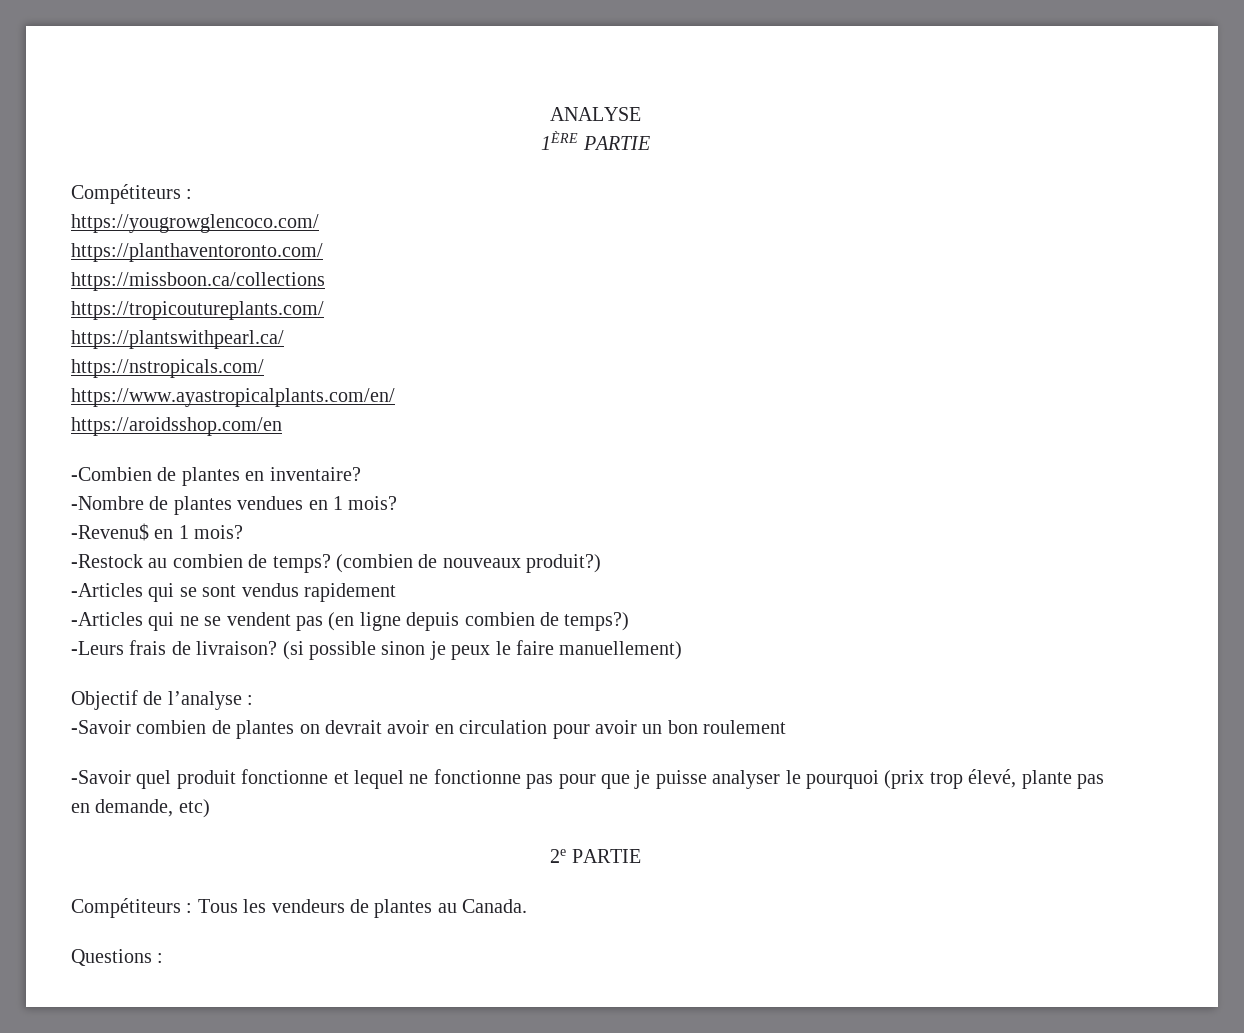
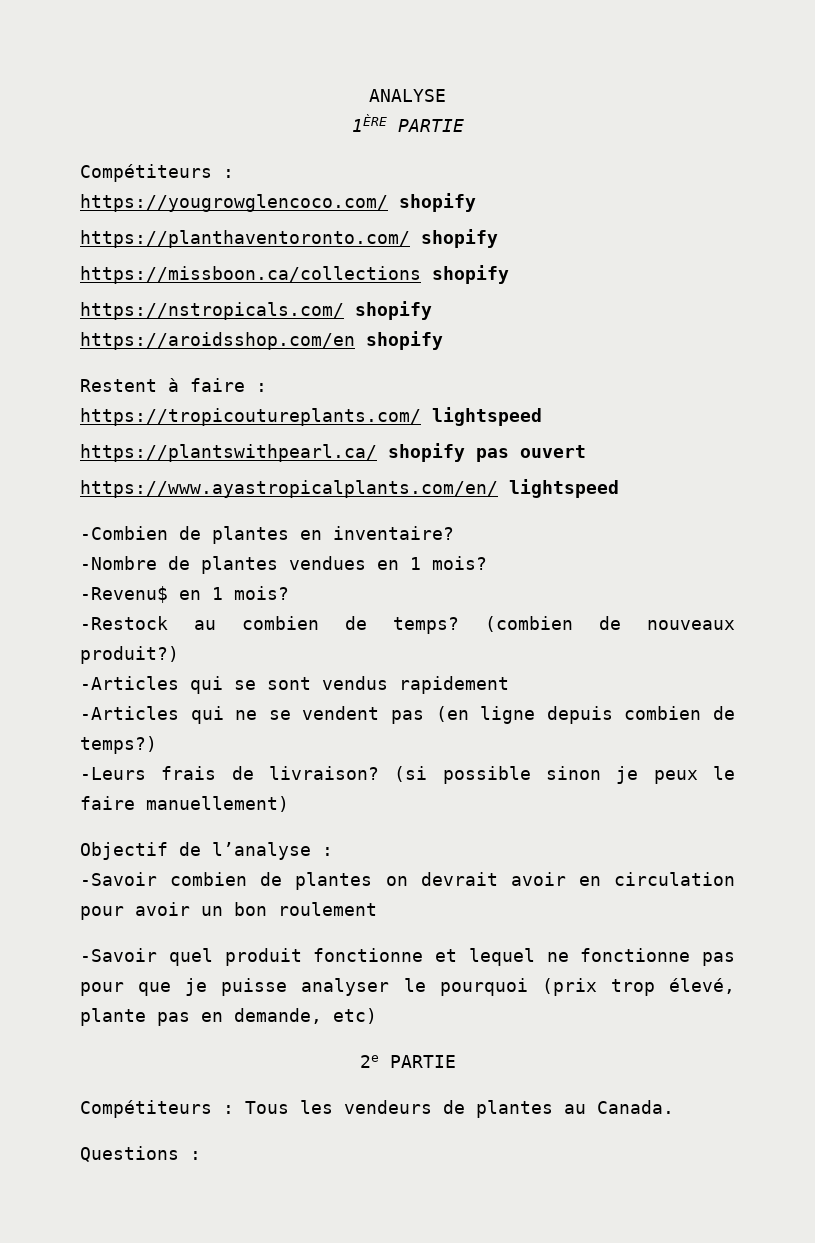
(319, 223) none -> [399,193,476,212] shopify
(323, 252) none -> [421,229,498,248] shopify
(325, 281) none -> [432,265,509,284] [80,301,432,320] [80,331,443,350] [80,378,267,392] shopify // https://nstropicals.com/ shopify // https://aroidsshop.com/en shopify // Restent à faire :
(324, 310) none -> [432,407,542,426] lightspeed
[71,359,264,378] // https://nstropicals.com/ -> [388,443,586,462] shopify pas ouvert
[71,417,282,436] // https://aroidsshop.com/en -> [509,479,619,498] lightspeed

